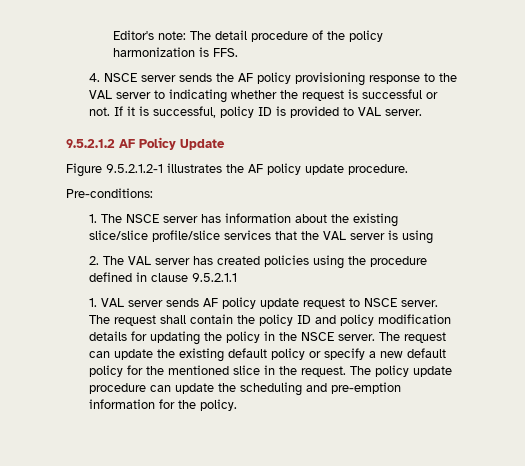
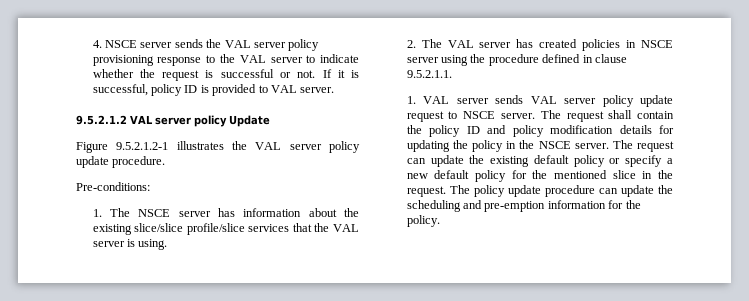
[112,30,383,42] [112,47,238,57] Editor's note: The detail procedure of the policy harmonization is FFS. // -> (92, 44) none
[238,73,254,82] AF -> [224,40,286,48] VAL server
[169,89,228,103] indicating -> [319,54,359,63] indicate
[119,137,176,150] AF Policy -> [130,115,227,127] VAL server policy
[248,164,263,173] AF -> [255,142,322,150] VAL server
[402,230,434,244] using -> [138,239,168,250] using.
(310, 261) none -> [626,40,673,48] [406,57,439,63] in NSCE server
[192,273,238,282] 9.5.2.1.1 -> [406,70,452,78] 9.5.2.1.1.
[203,298,219,307] AF -> [530,96,597,104] VAL server

